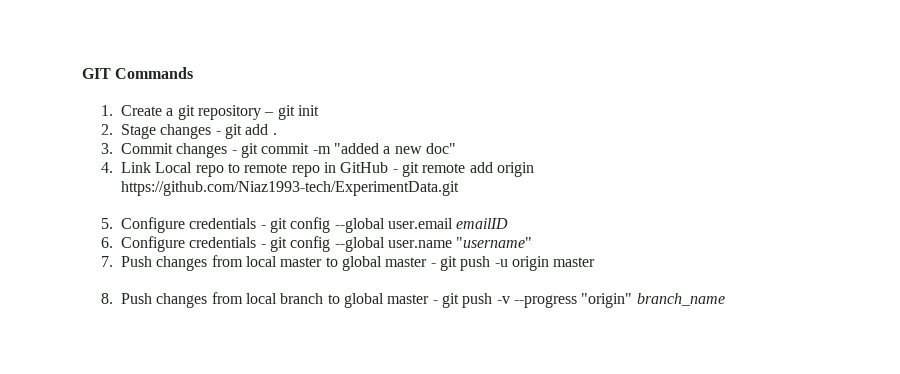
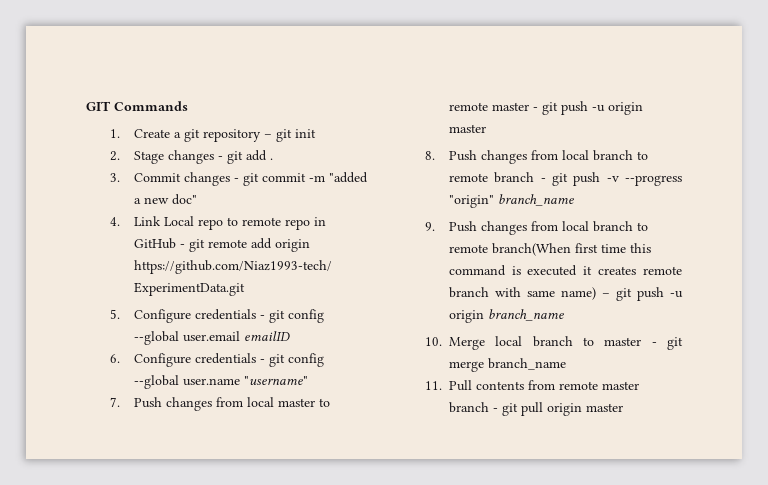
[341,256,382,271] global -> [448,102,488,111] remote
[343,293,430,308] global master -> [448,172,535,183] remote branch
(725, 299) none -> [424,221,648,235] [448,243,651,256] [448,265,682,276] [448,287,683,301] [448,309,564,323] [424,336,683,350] [448,358,566,372] [424,380,639,391] [448,402,623,416] // 9. Push changes from local branch to remote branch(When first time this command is executed it creates remote branch with same name) – git push -u origin branch_name // 10. Merge local branch to master - git merge branch_name // 11. Pull contents from remote master branch - git pull origin master

